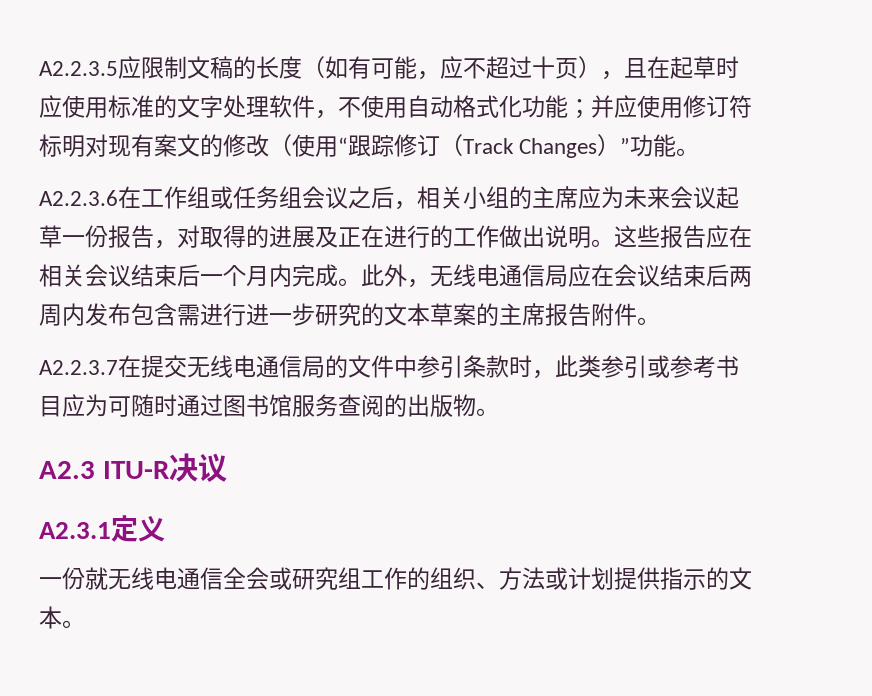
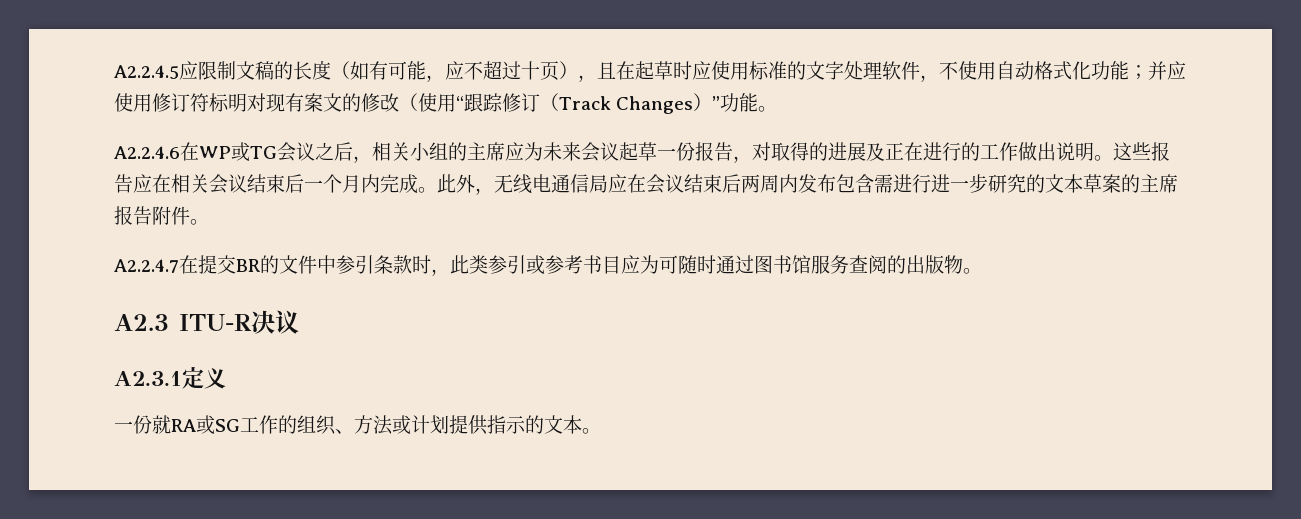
[39,61,118,76] A2.2.3.5 -> [114,65,179,79] A2.2.4.5
[39,186,302,209] A2.2.3.6在工作组或任务组 -> [114,142,277,162] A2.2.4.6在WP或TG
[39,355,325,378] A2.2.3.7在提交无线电通信局 -> [114,255,260,274] A2.2.4.7在提交BR
[108,567,361,590] 无线电通信全会或研究组 -> [171,415,240,435] RA或SG

